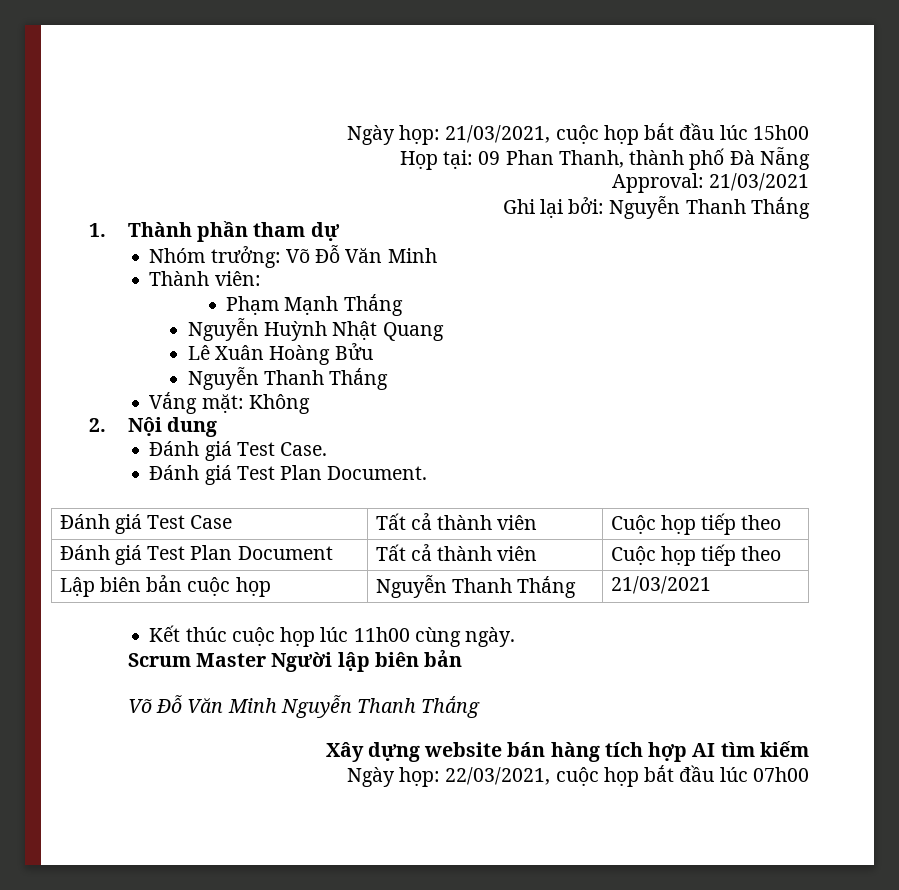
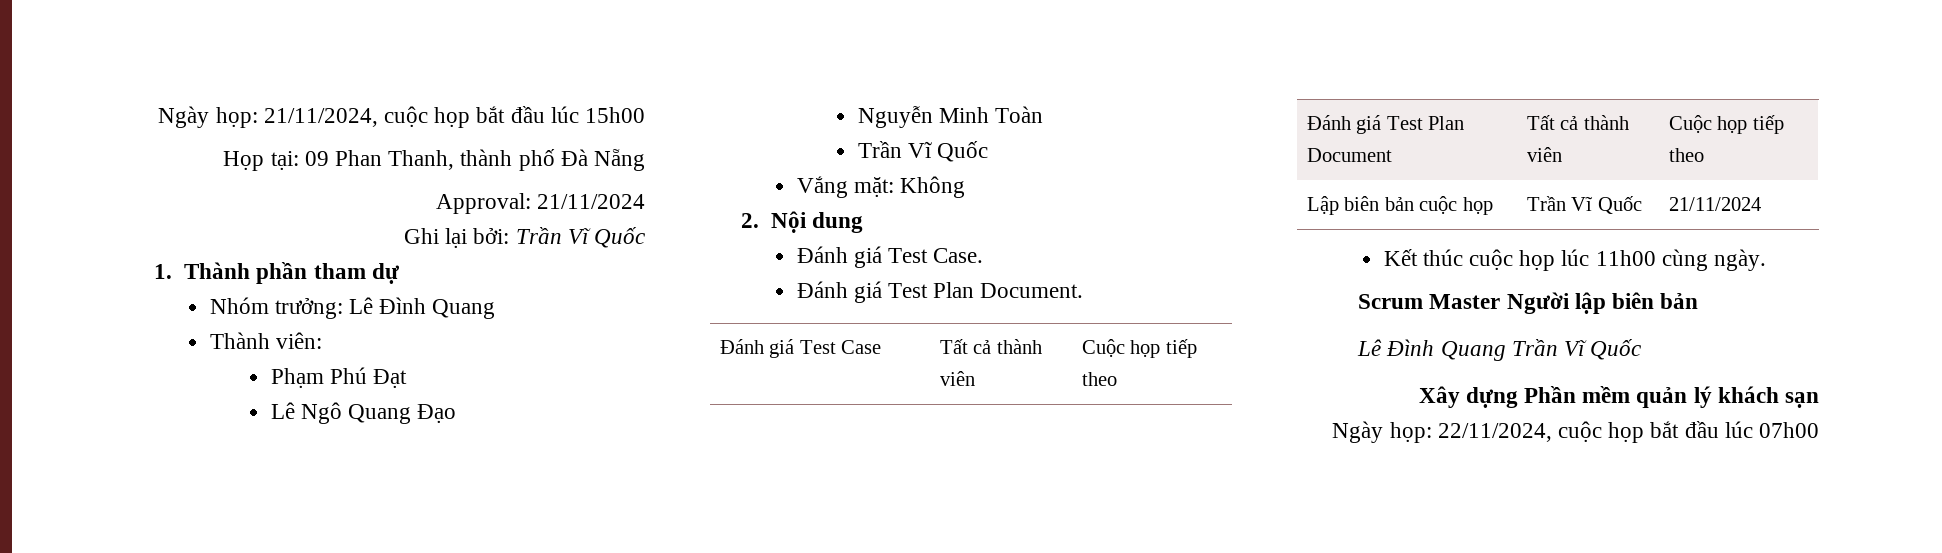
[346,125,551,145] Ngày họp: 21/03/2021, -> [158,106,378,128] Ngày họp: 21/11/2024,
[709,173,809,191] 21/03/2021 -> [537,194,645,209] 21/11/2024
[609,196,810,219] Nguyễn Thanh Thắng -> [515,227,645,248] Trần Vĩ Quốc
[285,245,437,263] Võ Đỗ Văn Minh -> [348,297,496,319] Lê Đình Quang
[284,294,403,316] [187,318,444,341] [187,343,373,365] [187,367,389,390] Mạnh Thắng // Nguyễn Huỳnh Nhật Quang // Lê Xuân Hoàng Bửu // Nguyễn Thanh Thắng -> [329,367,408,388] [270,402,457,424] [857,106,1044,128] [857,141,989,162] Phú Đạt // Lê Ngô Quang Đạo // Nguyễn Minh Toàn // Trần Vĩ Quốc
[375,575,577,598] [610,576,711,594] Nguyễn Thanh Thắng | 21/03/2021 -> [1526,196,1642,214] [1668,197,1761,211] Trần Vĩ Quốc | 21/11/2024
[127,695,481,718] [325,741,809,762] [346,767,551,787] Võ Đỗ Văn Minh Nguyễn Thanh Thắng // Xây dựng website bán hàng tích hợp AI tìm kiếm // Ngày họp: 22/03/2021, -> [1357,339,1642,361] [1418,386,1819,408] [1332,421,1552,443] Lê Đình Quang Trần Vĩ Quốc // Xây dựng Phần mềm quản lý khách sạn // Ngày họp: 22/11/2024,

